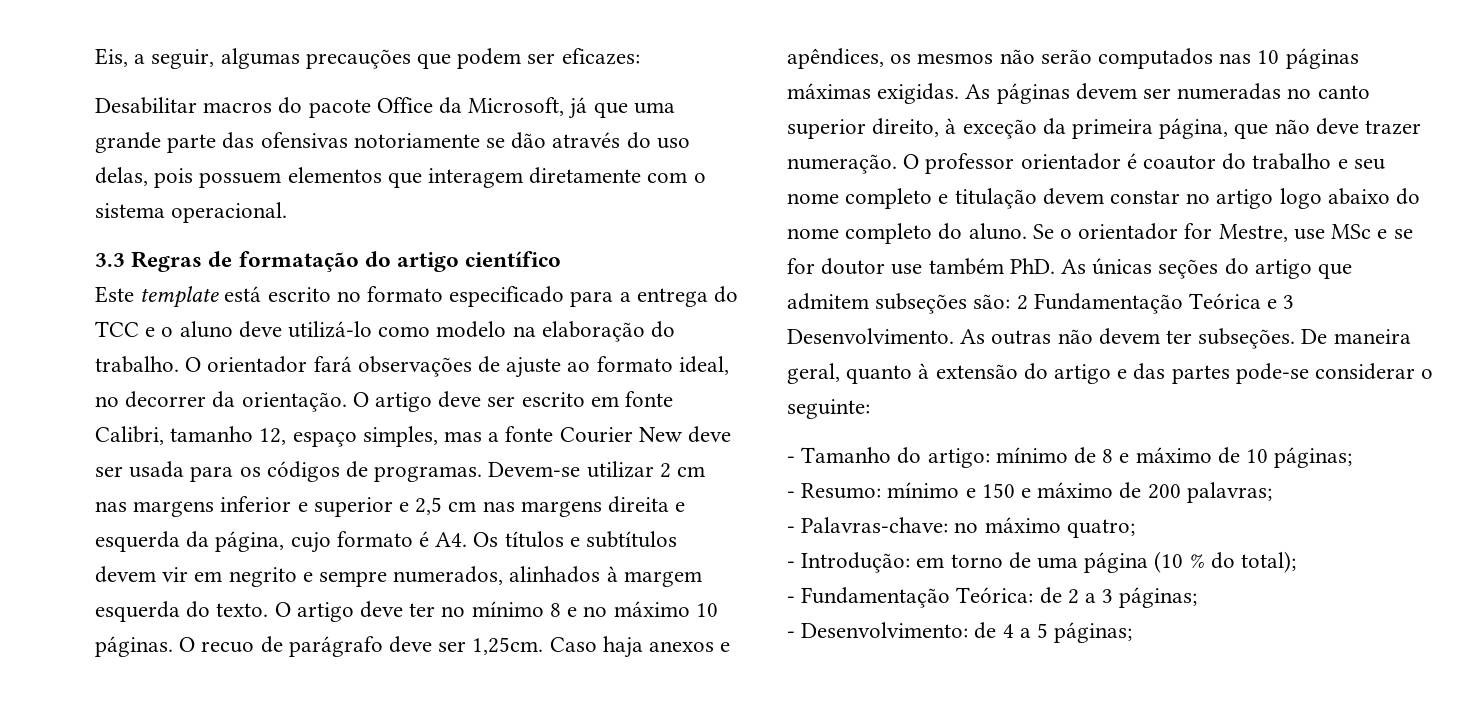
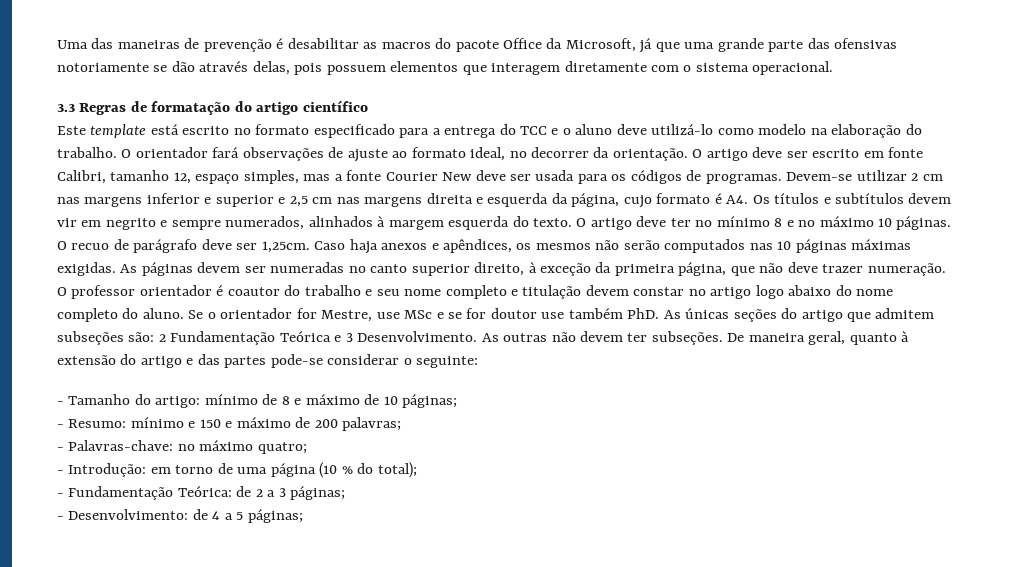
[95,48,640,69] [95,97,197,114] Eis, a seguir, algumas precauções que podem ser eficazes: // Desabilitar -> [57,38,378,52] Uma das maneiras de prevenção é desabilitar as
[626,132,690,149] do uso -> (249, 66) none

